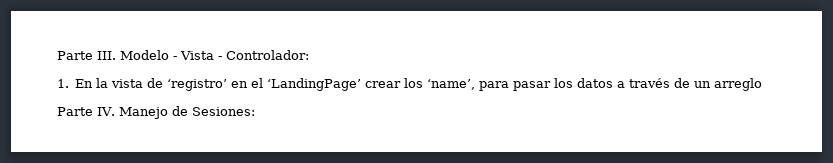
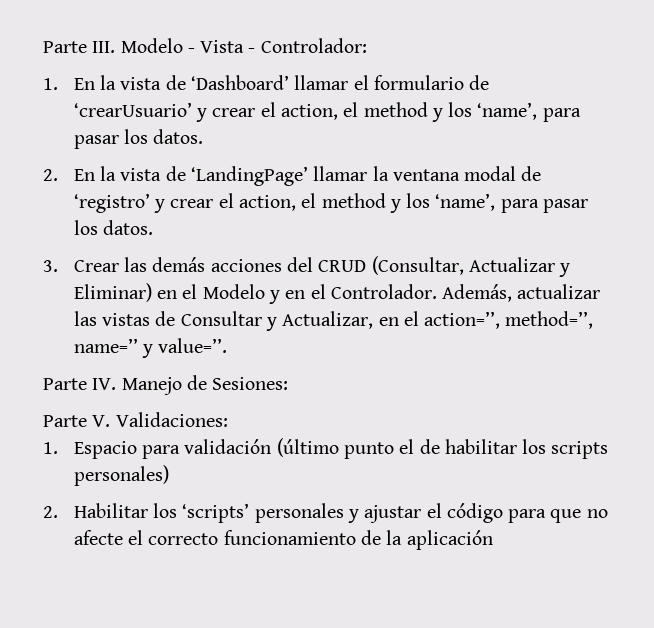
[167,78,763,91] ‘registro’ en el ‘LandingPage’ crear los ‘name’, para pasar los datos a través de un arreglo -> [190,75,490,90] [73,102,581,122] [73,129,204,149] [43,166,542,186] [73,193,588,213] [73,220,154,235] [43,256,571,277] [73,283,601,304] [73,311,594,331] [73,338,228,358] ‘Dashboard’ llamar el formulario de ‘crearUsuario’ y crear el action, el method y los ‘name’, para pasar los datos. // 2. En la vista de ‘LandingPage’ llamar la ventana modal de ‘registro’ y crear el action, el method y los ‘name’, para pasar los datos. // 3. Crear las demás acciones del CRUD (Consultar, Actualizar y Eliminar) en el Modelo y en el Controlador. Además, actualizar las vistas de Consultar y Actualizar, en el action=’’, method=’’, name=’’ y value=’’.
(255, 111) none -> [43,412,228,427] [43,438,609,459] [73,465,169,486] [43,503,608,523] [73,530,493,550] // Parte V. Validaciones: // 1. Espacio para validación (último punto el de habilitar los scripts personales) // 2. Habilitar los ‘scripts’ personales y ajustar el código para que no afecte el correcto funcionamiento de la aplicación

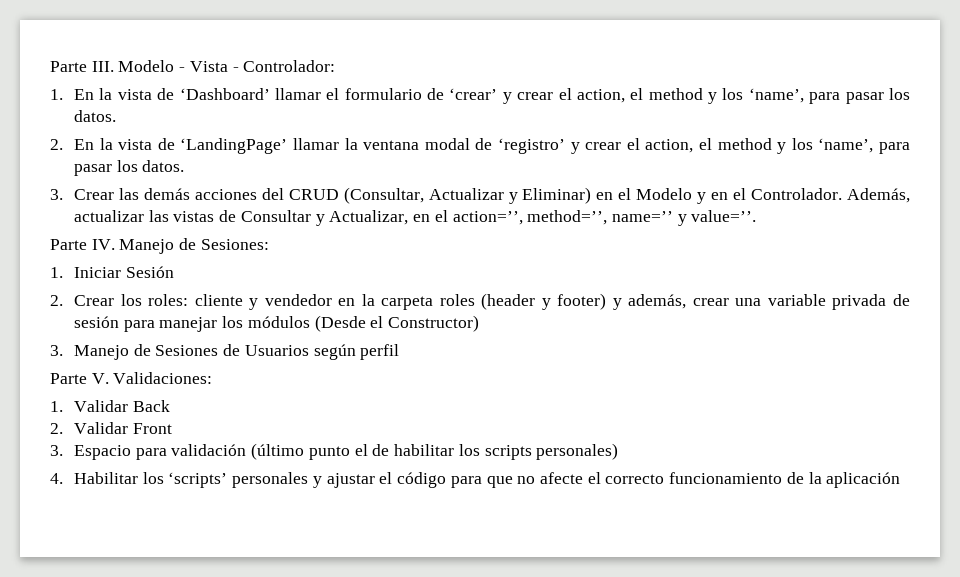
[73,102,192,117] ‘crearUsuario’ -> [449,88,498,100] ‘crear’
[43,412,228,427] [43,442,58,454] Parte V. Validaciones: // 1. -> [50,266,174,278] [50,293,911,310] [73,315,480,332] [50,344,400,360] [50,372,213,384] [50,400,170,412] [50,422,172,434] [50,445,63,456] 1. Iniciar Sesión // 2. Crear los roles: cliente y vendedor en la carpeta roles (header y footer) y además, crear una variable privada de sesión para manejar los módulos (Desde el Constructor) // 3. Manejo de Sesiones de Usuarios según perfil // Parte V. Validaciones: // 1. Validar Back // 2. Validar Front // 3.
[43,506,58,518] 2. -> [50,473,63,484] 4.

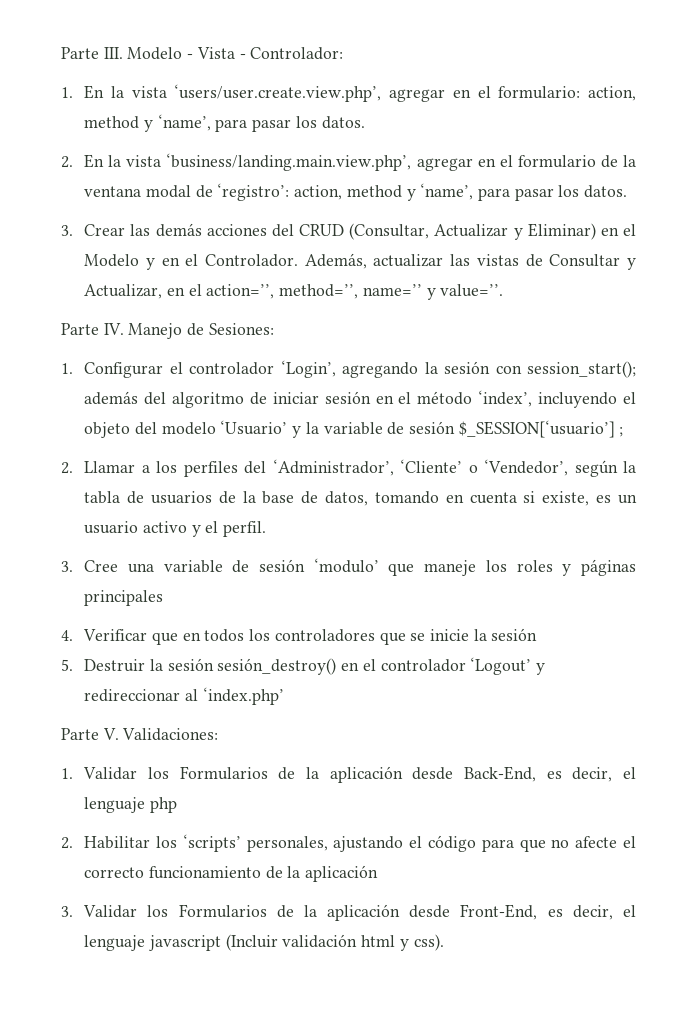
[157,88,744,104] de ‘Dashboard’ llamar el formulario de ‘crear’ y crear el action, el method y los -> [174,84,636,102] [84,116,153,132] ‘users/user.create.view.php’, agregar en el formulario: action, method y
[157,138,813,154] de ‘LandingPage’ llamar la ventana modal de ‘registro’ y crear el action, el method y los -> [166,153,636,171] [84,183,416,201] ‘business/landing.main.view.php’, agregar en el formulario de la ventana modal de ‘registro’: action, method y
[73,266,174,278] [50,293,729,310] Iniciar Sesión // 2. Crear los roles: cliente y vendedor en la carpeta roles (header y footer) y además, crear -> [84,360,636,378] [84,390,636,408] [84,420,624,438] [61,459,636,477] [84,491,638,506] [84,521,267,537] [61,560,119,572] Configurar el controlador ‘Login’, agregando la sesión con session_start(); además del algoritmo de iniciar sesión en el método ‘index’, incluyendo el objeto del modelo ‘Usuario’ y la variable de sesión $_SESSION[‘usuario’] ; // 2. Llamar a los perfiles del ‘Administrador’, ‘Cliente’ o ‘Vendedor’, según la tabla de usuarios de la base de datos, tomando en cuenta si existe, es un usuario activo y el perfil. // 3. Cree
[832,294,911,310] [73,315,480,332] [50,344,400,360] privada de sesión para manejar los módulos (Desde el Constructor) // 3. Manejo de Sesiones de Usuarios según perfil -> [232,558,636,576] [84,590,164,606] [61,628,538,645] [61,657,545,675] [84,687,284,705] de sesión ‘modulo’ que maneje los roles y páginas principales // 4. Verificar que en todos los controladores que se inicie la sesión // 5. Destruir la sesión sesión_destroy() en el controlador ‘Logout’ y redireccionar al ‘index.php’
[132,400,170,412] [50,422,172,434] [50,443,619,460] [50,472,375,488] Back // 2. Validar Front // 3. Espacio para validación (último punto el de habilitar los scripts personales) // 4. Habilitar los ‘scripts’ personales y ajustar -> [147,766,636,783] [84,797,177,813] [61,834,404,852] los Formularios de la aplicación desde Back-End, es decir, el lenguaje php // 2. Habilitar los ‘scripts’ personales, ajustando
(901, 480) none -> [61,904,636,921] [84,934,444,951] // 3. Validar los Formularios de la aplicación desde Front-End, es decir, el lenguaje javascript (Incluir validación html y css).

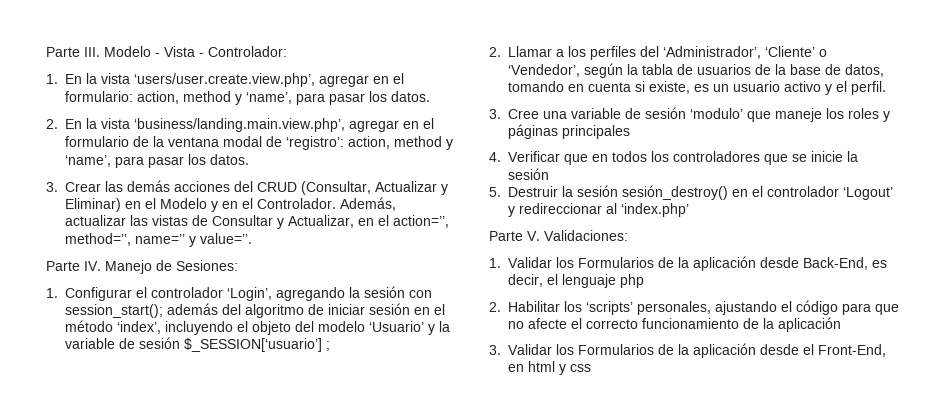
[460,904,636,920] [84,934,358,951] Front-End, es decir, el lenguaje javascript (Incluir validación -> [803,344,886,357] [508,364,524,372] el Front-End, en
[413,934,444,951] css). -> [570,364,591,372] css

